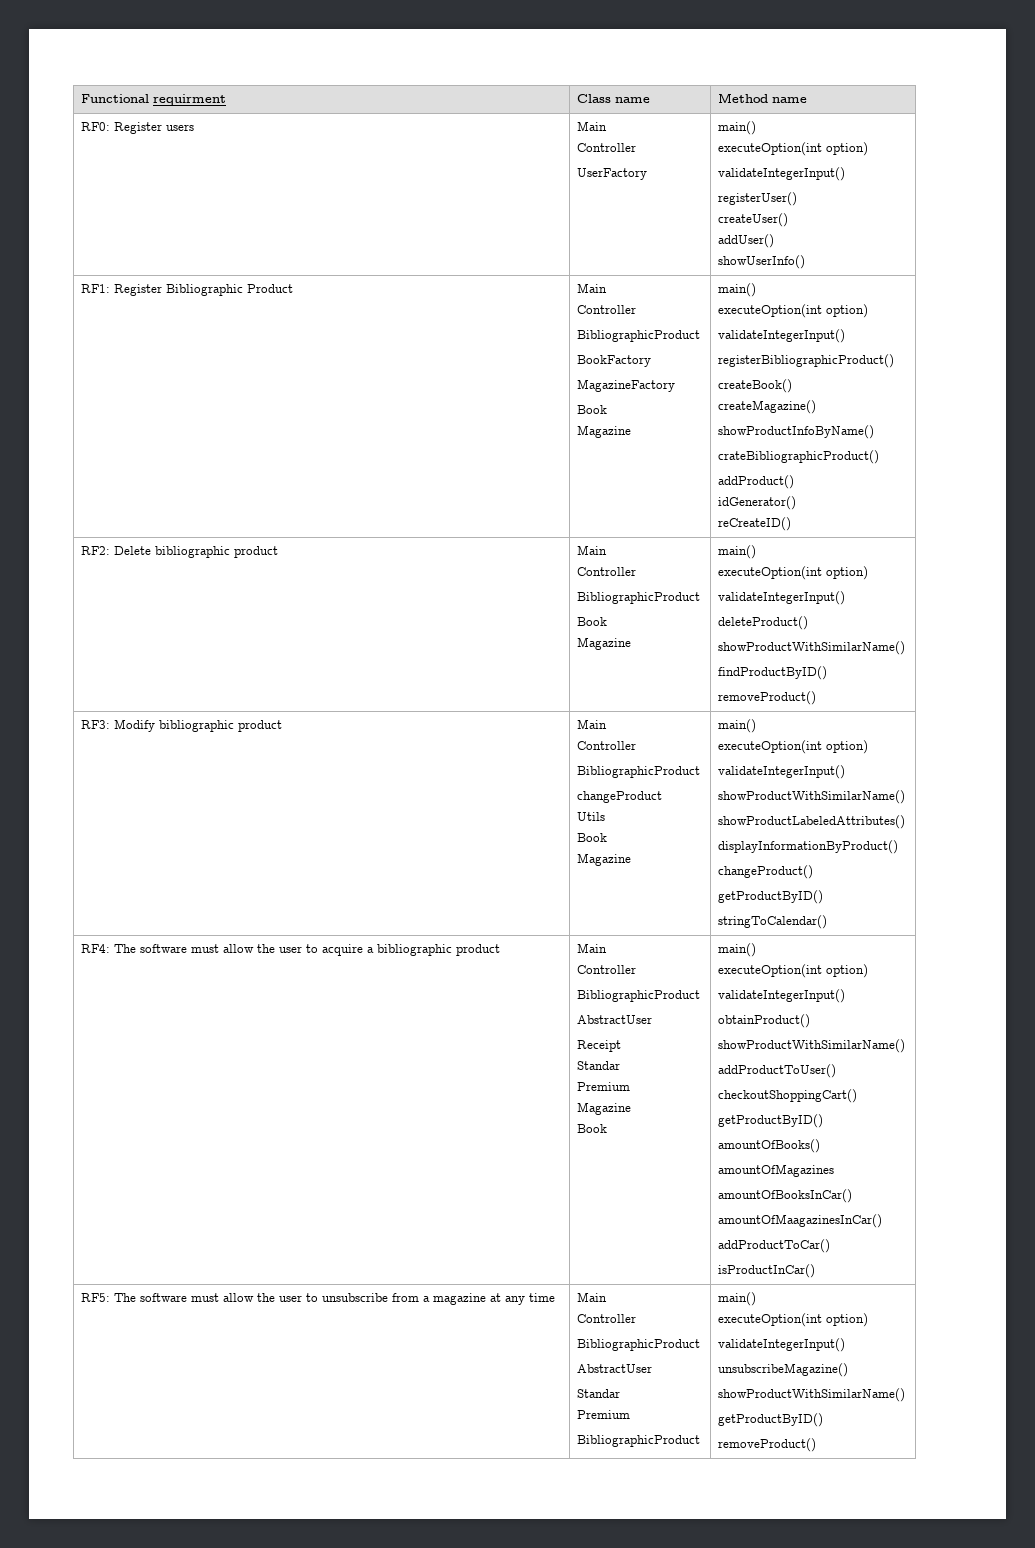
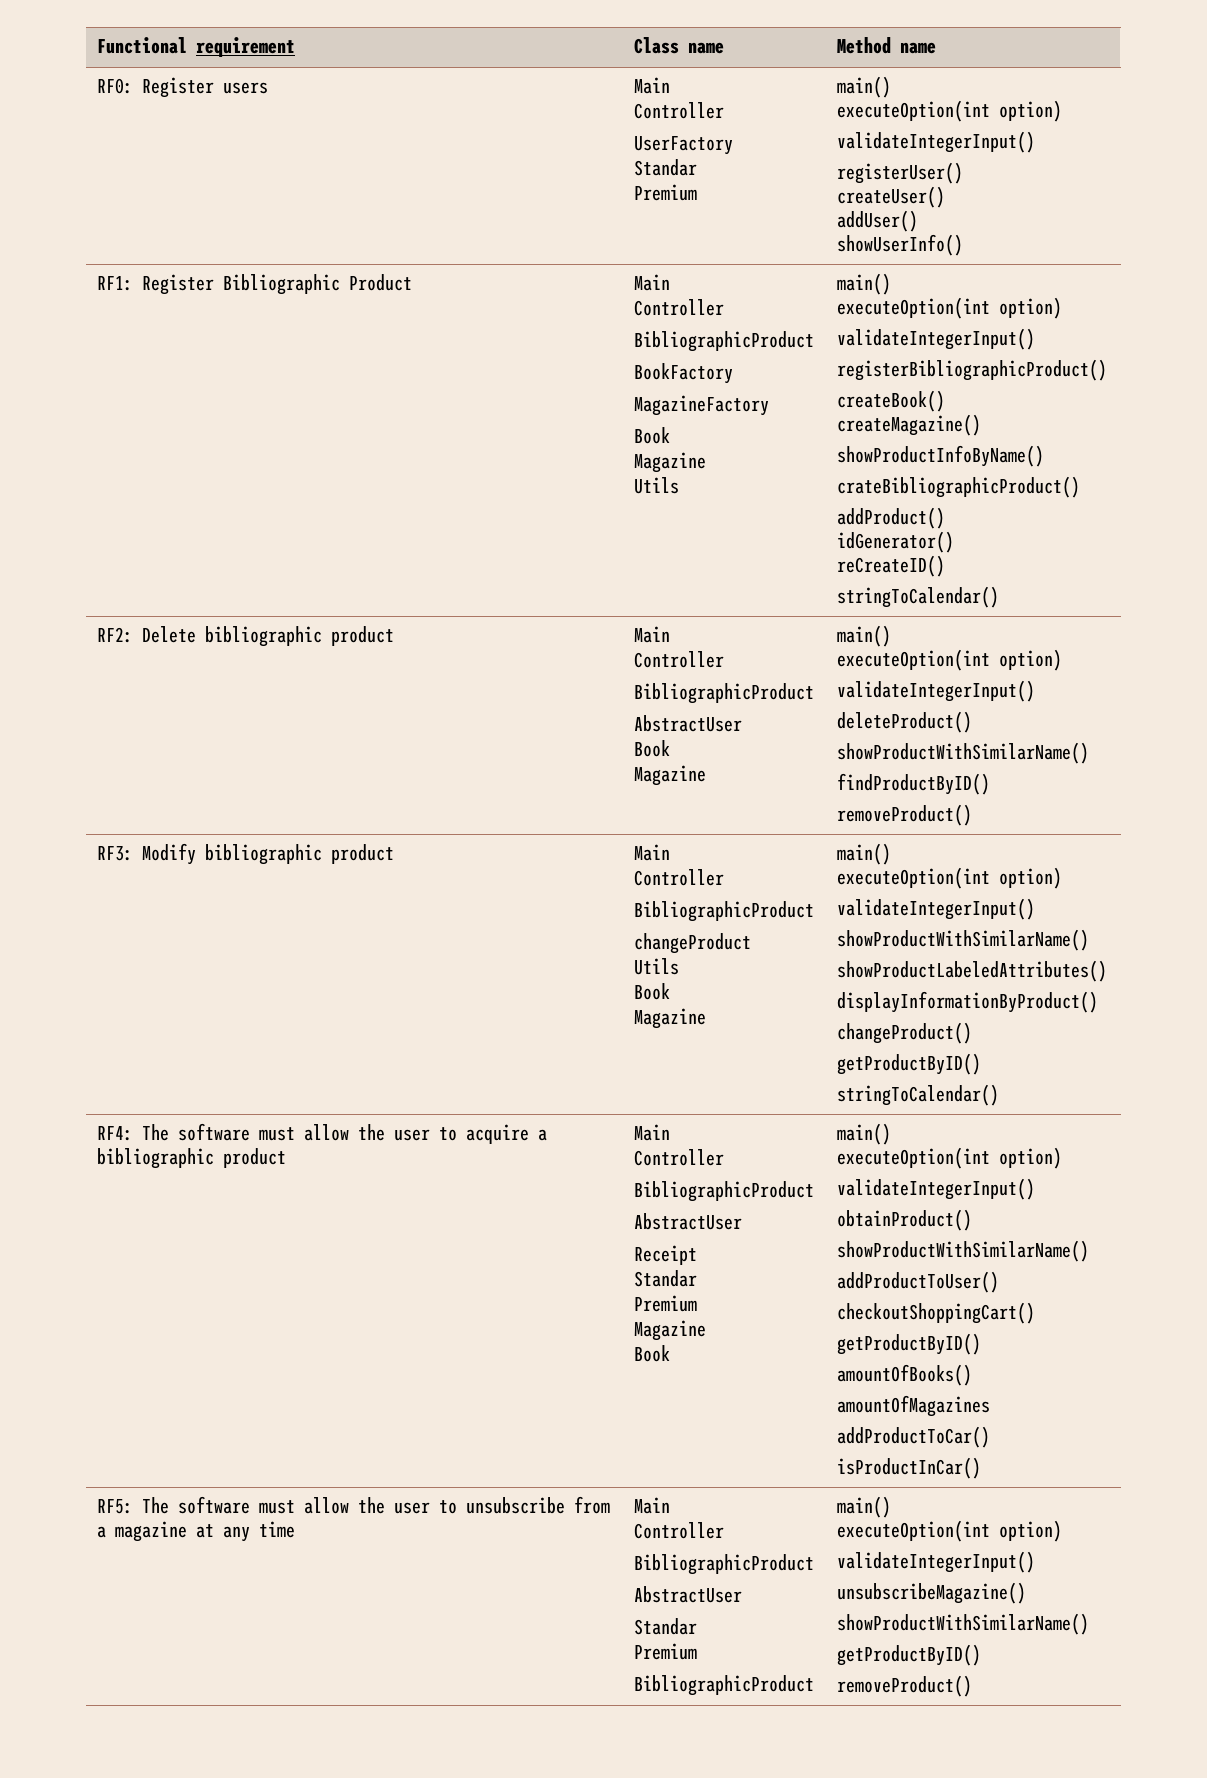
[153,94,227,106] requirment -> [196,37,296,57] requirement
(648, 174) none -> [634,159,698,176] [634,184,698,201] // Standar // Premium
(632, 431) none -> [634,477,680,494] // Utils
(792, 524) none -> [837,586,1000,608] // stringToCalendar()
(701, 598) none -> [634,715,743,732] // AbstractUser
[718,1189,853,1203] [718,1214,883,1228] // amountOfBooksInCar() // amountOfMaagazinesInCar() -> (991, 1406) none

